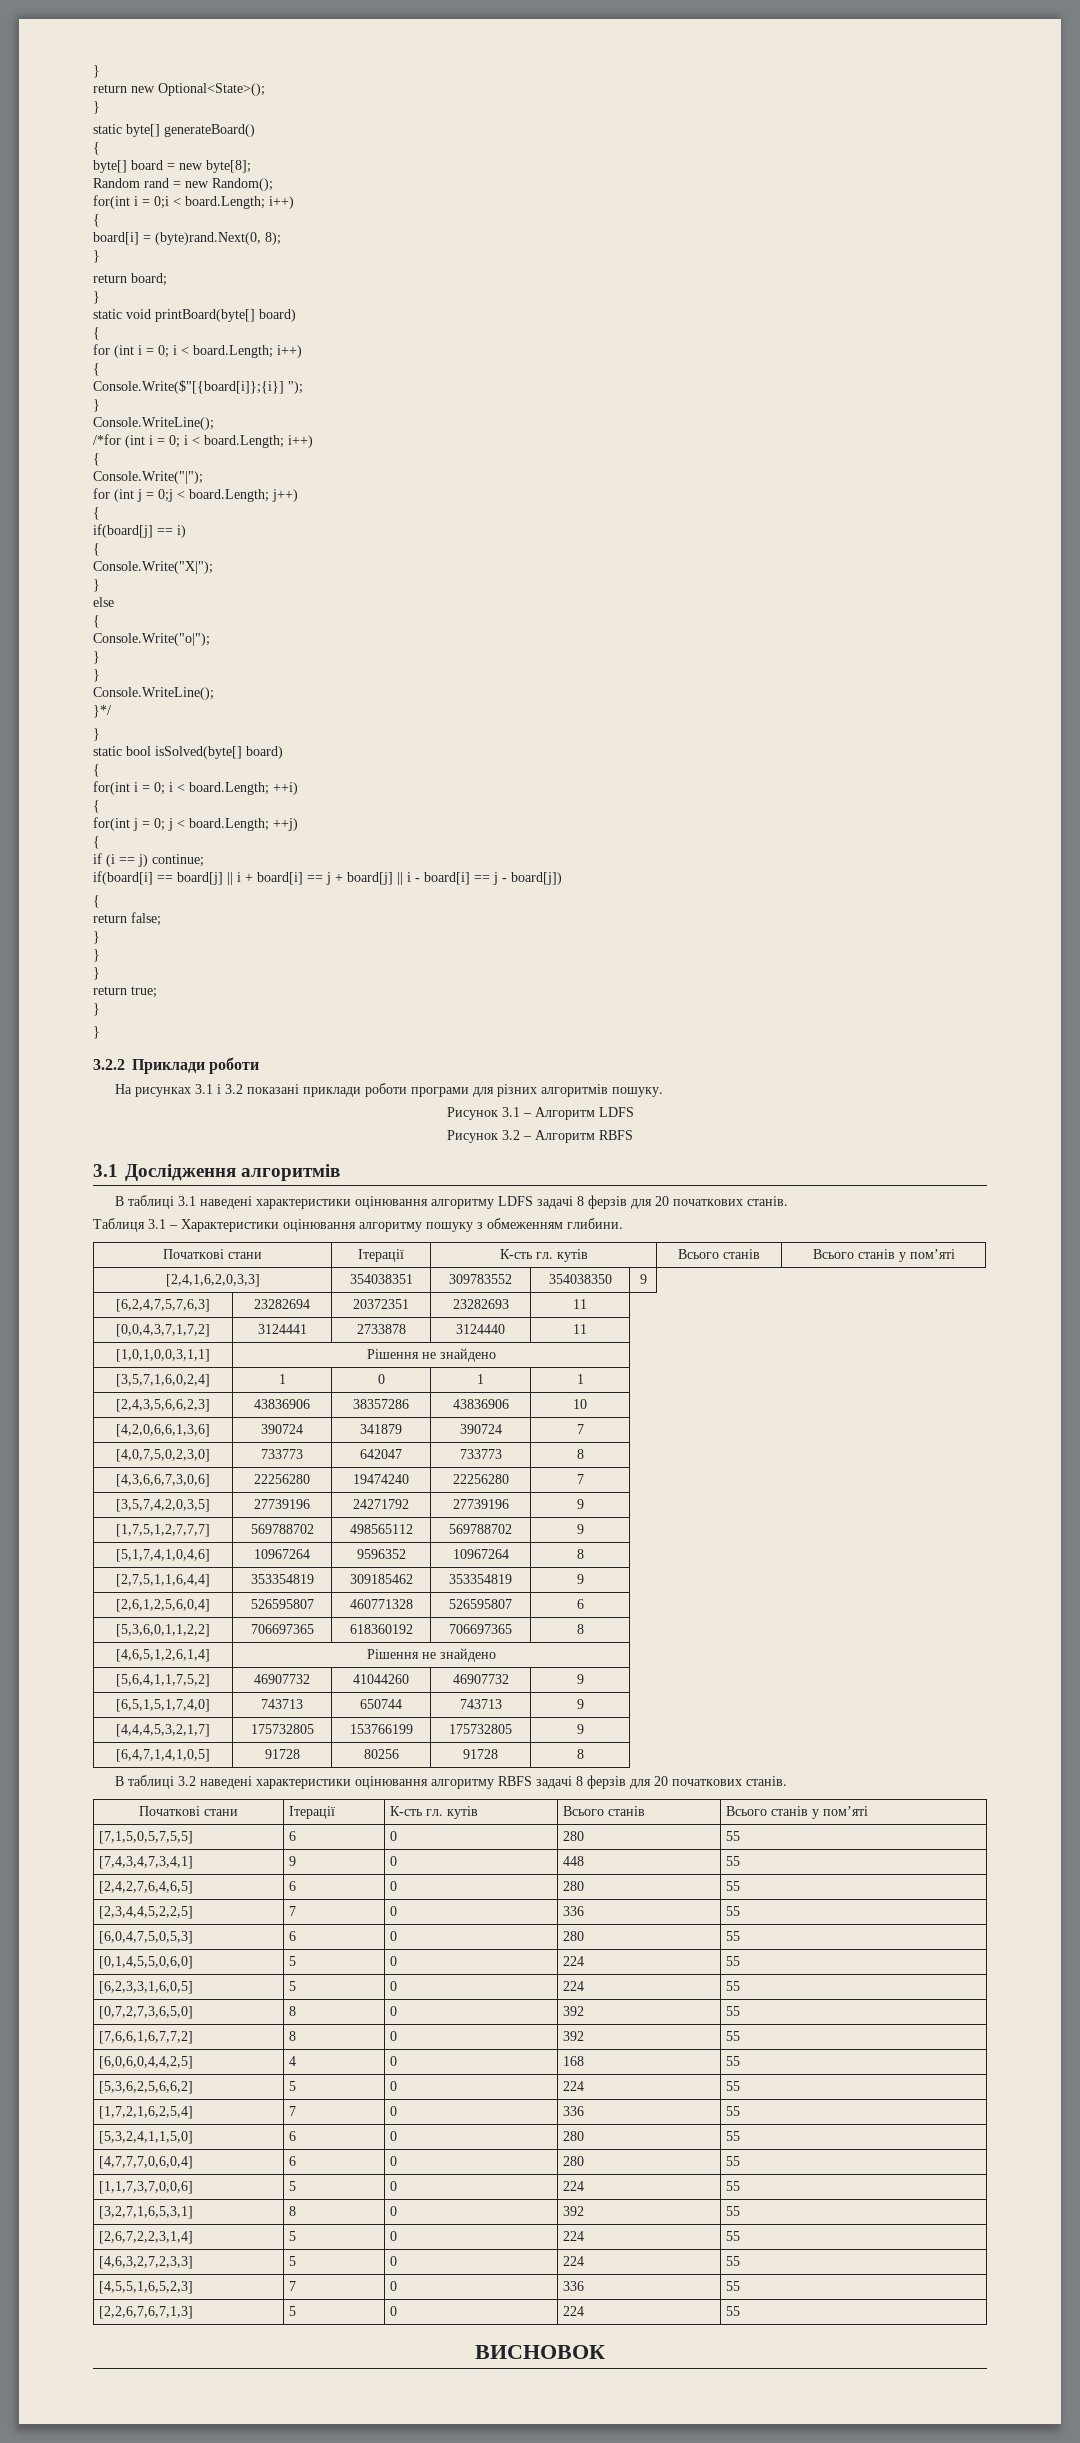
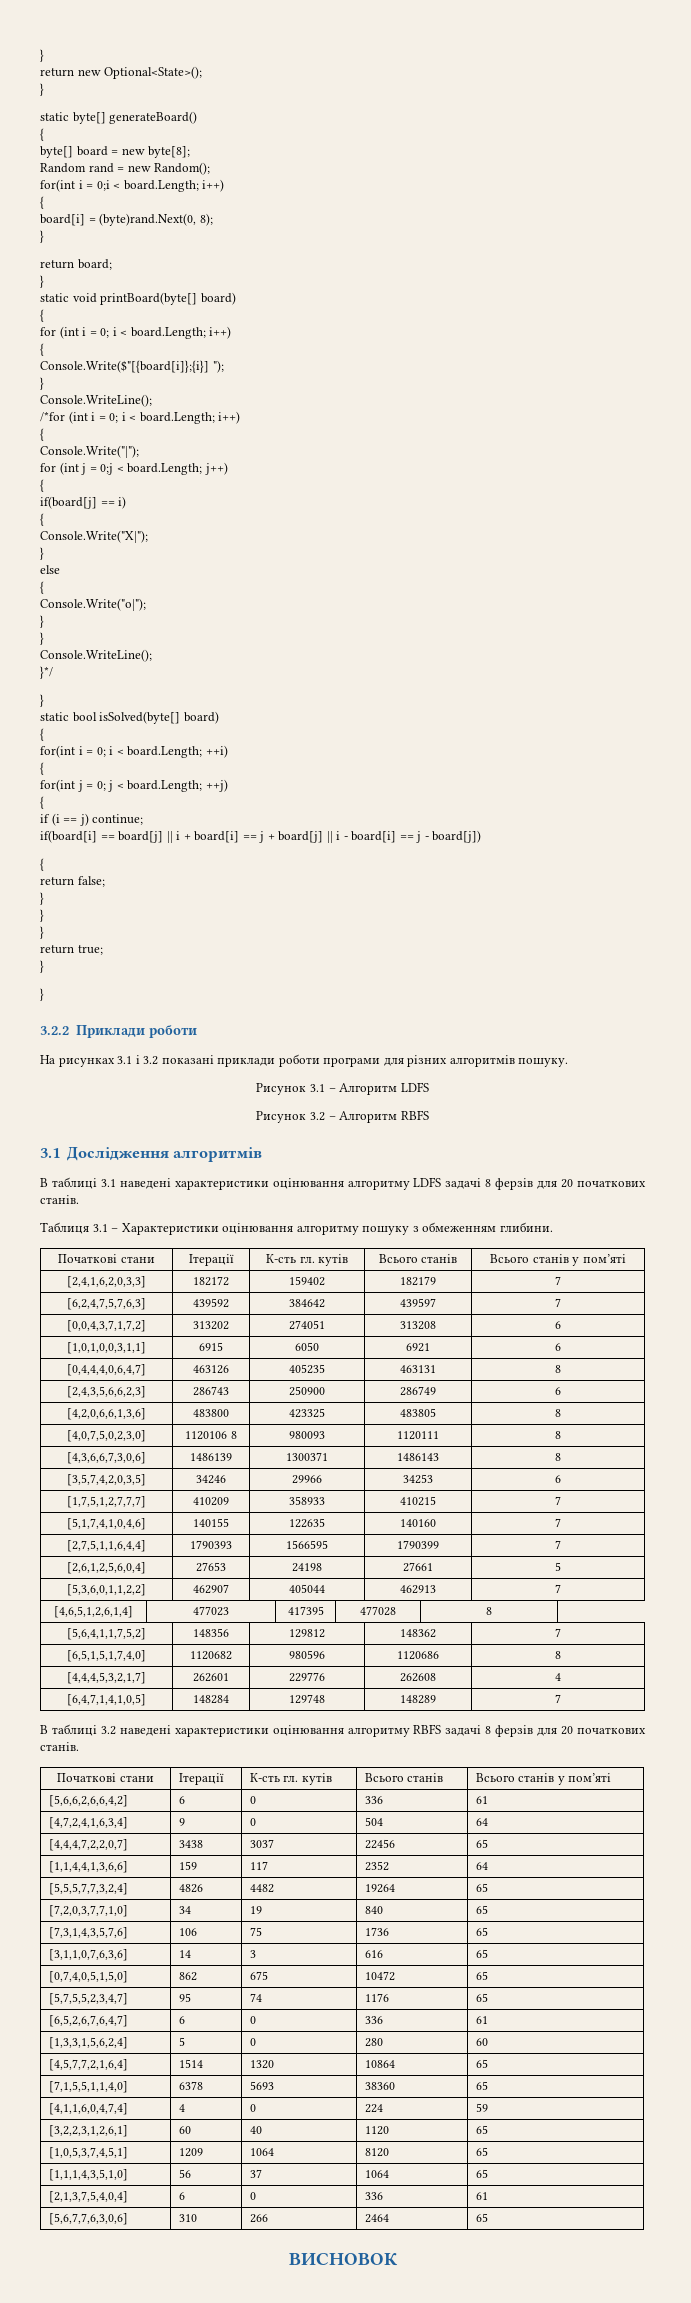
[349,1274,413,1284] [449,1274,512,1284] [548,1274,612,1284] [639,1274,647,1284] [116,1299,210,1312] [254,1299,310,1309] [353,1299,409,1309] [452,1299,509,1309] [573,1299,587,1309] [116,1324,210,1337] [257,1324,307,1334] [356,1324,406,1334] [456,1324,506,1334] [573,1324,587,1334] [116,1349,210,1362] [366,1348,496,1362] [116,1374,210,1387] [278,1374,286,1384] [377,1374,385,1384] [477,1374,485,1384] [576,1374,584,1384] [116,1399,210,1412] [254,1399,310,1409] [353,1399,409,1409] [452,1399,509,1409] [573,1399,587,1409] [116,1424,210,1437] [261,1424,303,1434] [360,1424,403,1434] [459,1424,502,1434] [576,1424,584,1434] [116,1449,210,1462] [261,1449,303,1459] [360,1449,403,1459] [459,1449,502,1459] [576,1449,584,1459] [116,1474,210,1487] [254,1474,310,1484] [353,1474,409,1484] [452,1474,509,1484] [576,1474,584,1484] [116,1499,210,1512] [254,1499,310,1509] [353,1499,409,1509] [452,1499,509,1509] [576,1499,584,1509] [116,1524,210,1537] [250,1524,314,1534] [349,1524,413,1534] [449,1524,512,1534] [576,1524,584,1534] [116,1549,210,1562] [254,1549,310,1559] [356,1549,406,1559] [452,1549,509,1559] [576,1549,584,1559] [116,1574,210,1587] [250,1574,314,1584] [349,1574,413,1584] [449,1574,512,1584] [576,1574,584,1584] [116,1599,210,1612] [250,1599,314,1609] [349,1599,413,1609] [449,1599,512,1609] [576,1599,584,1609] [116,1624,210,1637] [250,1624,314,1634] [349,1624,413,1634] [449,1624,512,1634] [576,1624,584,1634] [116,1649,210,1662] [366,1648,496,1662] [116,1674,210,1687] [254,1674,310,1684] [353,1674,409,1684] [452,1674,509,1684] [576,1674,584,1684] [116,1699,210,1712] [261,1699,303,1709] [360,1699,403,1709] [459,1699,502,1709] [576,1699,584,1709] [116,1724,210,1737] [250,1724,314,1734] [349,1724,413,1734] [449,1724,512,1734] [576,1724,584,1734] [116,1749,210,1762] [264,1749,300,1759] [363,1749,399,1759] [463,1749,499,1759] [576,1749,584,1759] 354038351 | 309783552 | 354038350 | 9 // [6,2,4,7,5,7,6,3] | 23282694 | 20372351 | 23282693 | 11 // [0,0,4,3,7,1,7,2] | 3124441 | 2733878 | 3124440 | 11 // [1,0,1,0,0,3,1,1] | Рішення не знайдено // [3,5,7,1,6,0,2,4] | 1 | 0 | 1 | 1 // [2,4,3,5,6,6,2,3] | 43836906 | 38357286 | 43836906 | 10 // [4,2,0,6,6,1,3,6] | 390724 | 341879 | 390724 | 7 // [4,0,7,5,0,2,3,0] | 733773 | 642047 | 733773 | 8 // [4,3,6,6,7,3,0,6] | 22256280 | 19474240 | 22256280 | 7 // [3,5,7,4,2,0,3,5] | 27739196 | 24271792 | 27739196 | 9 // [1,7,5,1,2,7,7,7] | 569788702 | 498565112 | 569788702 | 9 // [5,1,7,4,1,0,4,6] | 10967264 | 9596352 | 10967264 | 8 // [2,7,5,1,1,6,4,4] | 353354819 | 309185462 | 353354819 | 9 // [2,6,1,2,5,6,0,4] | 526595807 | 460771328 | 526595807 | 6 // [5,3,6,0,1,1,2,2] | 706697365 | 618360192 | 706697365 | 8 // [4,6,5,1,2,6,1,4] | Рішення не знайдено // [5,6,4,1,1,7,5,2] | 46907732 | 41044260 | 46907732 | 9 // [6,5,1,5,1,7,4,0] | 743713 | 650744 | 743713 | 9 // [4,4,4,5,3,2,1,7] | 175732805 | 153766199 | 175732805 | 9 // [6,4,7,1,4,1,0,5] | 91728 | 80256 | 91728 | 8 -> [193,1276,229,1286] [289,1276,325,1286] [400,1276,436,1286] [555,1276,561,1285] [67,1298,146,1310] [193,1298,229,1308] [289,1299,325,1308] [400,1298,436,1307] [555,1298,561,1307] [67,1320,146,1332] [193,1321,229,1330] [289,1320,325,1330] [400,1321,436,1330] [555,1321,561,1329] [67,1342,146,1354] [199,1342,223,1351] [295,1342,319,1351] [406,1343,430,1352] [555,1343,561,1351] [67,1364,146,1376] [193,1365,229,1374] [289,1364,325,1374] [400,1365,436,1373] [555,1365,561,1373] [67,1386,146,1398] [193,1386,229,1396] [289,1386,325,1396] [400,1386,436,1396] [555,1387,561,1395] [67,1408,146,1420] [193,1409,229,1417] [289,1408,325,1418] [400,1408,436,1417] [555,1409,561,1417] [67,1430,146,1442] [185,1431,237,1440] [289,1431,325,1439] [397,1431,439,1440] [555,1431,561,1439] [67,1452,146,1464] [190,1453,232,1461] [286,1452,328,1461] [397,1453,439,1461] [555,1453,561,1461] [67,1474,146,1486] [196,1475,226,1484] [292,1475,322,1484] [403,1474,433,1484] [555,1475,561,1483] [67,1496,146,1508] [193,1497,229,1506] [289,1496,325,1505] [400,1496,436,1506] [555,1496,561,1505] [67,1518,146,1530] [193,1518,229,1527] [289,1518,325,1528] [400,1519,436,1527] [555,1518,561,1527] [67,1540,146,1552] [190,1540,232,1549] [286,1540,328,1549] [397,1540,439,1549] [555,1540,561,1549] [67,1562,146,1574] [196,1562,226,1572] [292,1563,322,1572] [403,1562,433,1572] [555,1562,561,1571] [67,1584,146,1596] [193,1584,229,1594] [289,1584,325,1593] [400,1585,436,1594] [555,1584,561,1593] [54,1606,133,1618] [193,1606,229,1616] [287,1606,324,1615] [360,1606,396,1616] [486,1607,492,1615] [67,1628,146,1640] [193,1628,229,1637] [289,1629,325,1638] [400,1629,436,1638] [555,1628,561,1637] [67,1650,146,1662] [190,1651,232,1660] [289,1650,325,1659] [397,1651,439,1660] [555,1651,561,1659] [67,1672,146,1684] [193,1673,229,1682] [289,1672,325,1682] [400,1673,436,1682] [555,1673,561,1681] [67,1694,146,1706] [193,1695,229,1704] [289,1694,325,1704] [400,1695,436,1704] [555,1694,561,1703] 182172 | 159402 | 182179 | 7 // [6,2,4,7,5,7,6,3] | 439592 | 384642 | 439597 | 7 // [0,0,4,3,7,1,7,2] | 313202 | 274051 | 313208 | 6 // [1,0,1,0,0,3,1,1] | 6915 | 6050 | 6921 | 6 // [0,4,4,4,0,6,4,7] | 463126 | 405235 | 463131 | 8 // [2,4,3,5,6,6,2,3] | 286743 | 250900 | 286749 | 6 // [4,2,0,6,6,1,3,6] | 483800 | 423325 | 483805 | 8 // [4,0,7,5,0,2,3,0] | 1120106 8 | 980093 | 1120111 | 8 // [4,3,6,6,7,3,0,6] | 1486139 | 1300371 | 1486143 | 8 // [3,5,7,4,2,0,3,5] | 34246 | 29966 | 34253 | 6 // [1,7,5,1,2,7,7,7] | 410209 | 358933 | 410215 | 7 // [5,1,7,4,1,0,4,6] | 140155 | 122635 | 140160 | 7 // [2,7,5,1,1,6,4,4] | 1790393 | 1566595 | 1790399 | 7 // [2,6,1,2,5,6,0,4] | 27653 | 24198 | 27661 | 5 // [5,3,6,0,1,1,2,2] | 462907 | 405044 | 462913 | 7 // [4,6,5,1,2,6,1,4] | 477023 | 417395 | 477028 | 8 // [5,6,4,1,1,7,5,2] | 148356 | 129812 | 148362 | 7 // [6,5,1,5,1,7,4,0] | 1120682 | 980596 | 1120686 | 8 // [4,4,4,5,3,2,1,7] | 262601 | 229776 | 262608 | 4 // [6,4,7,1,4,1,0,5] | 148284 | 129748 | 148289 | 7
[99,1831,194,1844] [289,1831,297,1841] [390,1831,398,1841] [563,1831,585,1841] [726,1831,741,1841] [99,1856,194,1869] [7,1,5,0,5,7,5,5] | 6 | 0 | 280 | 55 // [7,4,3,4,7,3,4,1] -> [48,1795,128,1807] [178,1796,185,1804] [249,1796,256,1804] [364,1796,383,1804] [475,1796,488,1804] [48,1817,128,1829] [5,6,6,2,6,6,4,2] | 6 | 0 | 336 | 61 // [4,7,2,4,1,6,3,4]
[563,1856,585,1866] [726,1856,741,1866] [99,1881,194,1894] [289,1881,297,1891] [390,1881,398,1891] [563,1881,585,1891] [726,1881,741,1891] [99,1906,194,1919] [289,1906,297,1916] [390,1906,398,1916] [563,1906,585,1916] [726,1906,741,1916] [99,1931,194,1944] [289,1931,297,1941] [390,1931,398,1941] [563,1931,585,1941] [726,1931,741,1941] [99,1956,194,1969] [289,1956,297,1966] [390,1956,398,1966] [563,1956,585,1966] [726,1956,741,1966] [99,1981,194,1994] [289,1981,297,1991] [390,1981,398,1991] [563,1981,585,1991] [726,1981,741,1991] [99,2006,194,2019] [289,2006,297,2016] [390,2006,398,2016] [563,2006,585,2016] [726,2006,741,2016] [99,2031,194,2044] [289,2031,297,2041] [390,2031,398,2041] [563,2031,585,2041] [726,2031,741,2041] [99,2056,194,2069] [289,2056,297,2066] [390,2056,398,2066] [563,2056,585,2066] [726,2056,741,2066] [99,2081,194,2094] [289,2081,297,2091] [390,2081,398,2091] [563,2081,585,2091] [726,2081,741,2091] [99,2106,194,2119] [289,2106,297,2116] [390,2106,398,2116] [563,2106,585,2116] [726,2106,741,2116] [99,2131,194,2144] [289,2131,297,2141] [390,2131,398,2141] [563,2131,585,2141] [726,2131,741,2141] [99,2156,194,2169] [289,2156,297,2166] [390,2156,398,2166] [563,2156,585,2166] [726,2156,741,2166] [99,2181,194,2194] [289,2181,297,2191] [390,2181,398,2191] [563,2181,585,2191] [726,2181,741,2191] [99,2206,194,2219] [289,2206,297,2216] [390,2206,398,2216] [563,2206,585,2216] [726,2206,741,2216] [99,2231,194,2244] [289,2231,297,2241] [390,2231,398,2241] [563,2231,585,2241] [726,2231,741,2241] [99,2256,194,2269] [289,2256,297,2266] [390,2256,398,2266] [563,2256,585,2266] [726,2256,741,2266] [99,2281,194,2294] [289,2281,297,2291] [390,2281,398,2291] [563,2281,585,2291] [726,2281,741,2291] [99,2306,194,2319] [289,2306,297,2316] [390,2306,398,2316] [563,2306,585,2316] [726,2306,741,2316] 448 | 55 // [2,4,2,7,6,4,6,5] | 6 | 0 | 280 | 55 // [2,3,4,4,5,2,2,5] | 7 | 0 | 336 | 55 // [6,0,4,7,5,0,5,3] | 6 | 0 | 280 | 55 // [0,1,4,5,5,0,6,0] | 5 | 0 | 224 | 55 // [6,2,3,3,1,6,0,5] | 5 | 0 | 224 | 55 // [0,7,2,7,3,6,5,0] | 8 | 0 | 392 | 55 // [7,6,6,1,6,7,7,2] | 8 | 0 | 392 | 55 // [6,0,6,0,4,4,2,5] | 4 | 0 | 168 | 55 // [5,3,6,2,5,6,6,2] | 5 | 0 | 224 | 55 // [1,7,2,1,6,2,5,4] | 7 | 0 | 336 | 55 // [5,3,2,4,1,1,5,0] | 6 | 0 | 280 | 55 // [4,7,7,7,0,6,0,4] | 6 | 0 | 280 | 55 // [1,1,7,3,7,0,0,6] | 5 | 0 | 224 | 55 // [3,2,7,1,6,5,3,1] | 8 | 0 | 392 | 55 // [2,6,7,2,2,3,1,4] | 5 | 0 | 224 | 55 // [4,6,3,2,7,2,3,3] | 5 | 0 | 224 | 55 // [4,5,5,1,6,5,2,3] | 7 | 0 | 336 | 55 // [2,2,6,7,6,7,1,3] | 5 | 0 | 224 | 55 -> [364,1817,383,1826] [475,1818,488,1826] [48,1839,128,1851] [178,1840,203,1848] [249,1839,274,1848] [364,1839,395,1849] [475,1839,488,1848] [48,1861,128,1873] [178,1861,197,1870] [249,1861,268,1870] [364,1861,389,1871] [475,1862,488,1870] [48,1883,128,1895] [178,1884,203,1893] [249,1884,274,1893] [364,1884,395,1893] [475,1883,488,1892] [48,1905,128,1917] [178,1906,191,1914] [249,1906,262,1914] [364,1906,383,1914] [475,1905,488,1914] [48,1927,128,1939] [178,1928,197,1936] [249,1927,262,1936] [364,1927,389,1936] [475,1927,488,1936] [48,1949,128,1961] [178,1950,191,1958] [249,1950,256,1958] [364,1950,383,1958] [475,1949,488,1958] [48,1971,128,1983] [178,1972,197,1981] [249,1971,268,1980] [364,1971,395,1981] [475,1971,488,1980] [48,1993,128,2005] [178,1993,191,2002] [249,1993,262,2002] [364,1993,389,2002] [475,1993,488,2002] [48,2015,128,2027] [178,2016,185,2024] [249,2016,256,2024] [364,2016,383,2024] [475,2016,488,2024] [48,2037,128,2049] [178,2037,185,2046] [249,2038,256,2046] [364,2038,383,2047] [475,2038,488,2046] [48,2059,128,2071] [178,2059,203,2068] [249,2060,274,2069] [364,2060,395,2068] [475,2059,488,2068] [48,2081,128,2093] [178,2081,203,2090] [249,2081,274,2090] [364,2082,395,2090] [475,2081,488,2090] [48,2103,128,2115] [178,2104,185,2112] [249,2104,256,2112] [364,2104,383,2113] [475,2103,488,2112] [48,2125,128,2137] [178,2126,191,2134] [249,2126,262,2134] [364,2126,389,2135] [475,2125,488,2134] [48,2147,128,2159] [178,2148,203,2157] [249,2148,274,2156] [364,2148,389,2157] [475,2147,488,2156] [48,2169,128,2181] [178,2169,191,2178] [249,2169,262,2178] [364,2170,389,2178] [475,2169,488,2178] [48,2191,128,2203] [178,2192,185,2200] [249,2192,256,2200] [364,2192,383,2200] [475,2192,488,2200] [48,2213,128,2225] [178,2214,197,2222] [249,2214,268,2223] [364,2214,389,2223] [475,2213,488,2222] 504 | 64 // [4,4,4,7,2,2,0,7] | 3438 | 3037 | 22456 | 65 // [1,1,4,4,1,3,6,6] | 159 | 117 | 2352 | 64 // [5,5,5,7,7,3,2,4] | 4826 | 4482 | 19264 | 65 // [7,2,0,3,7,7,1,0] | 34 | 19 | 840 | 65 // [7,3,1,4,3,5,7,6] | 106 | 75 | 1736 | 65 // [3,1,1,0,7,6,3,6] | 14 | 3 | 616 | 65 // [0,7,4,0,5,1,5,0] | 862 | 675 | 10472 | 65 // [5,7,5,5,2,3,4,7] | 95 | 74 | 1176 | 65 // [6,5,2,6,7,6,4,7] | 6 | 0 | 336 | 61 // [1,3,3,1,5,6,2,4] | 5 | 0 | 280 | 60 // [4,5,7,7,2,1,6,4] | 1514 | 1320 | 10864 | 65 // [7,1,5,5,1,1,4,0] | 6378 | 5693 | 38360 | 65 // [4,1,1,6,0,4,7,4] | 4 | 0 | 224 | 59 // [3,2,2,3,1,2,6,1] | 60 | 40 | 1120 | 65 // [1,0,5,3,7,4,5,1] | 1209 | 1064 | 8120 | 65 // [1,1,1,4,3,5,1,0] | 56 | 37 | 1064 | 65 // [2,1,3,7,5,4,0,4] | 6 | 0 | 336 | 61 // [5,6,7,7,6,3,0,6] | 310 | 266 | 2464 | 65

